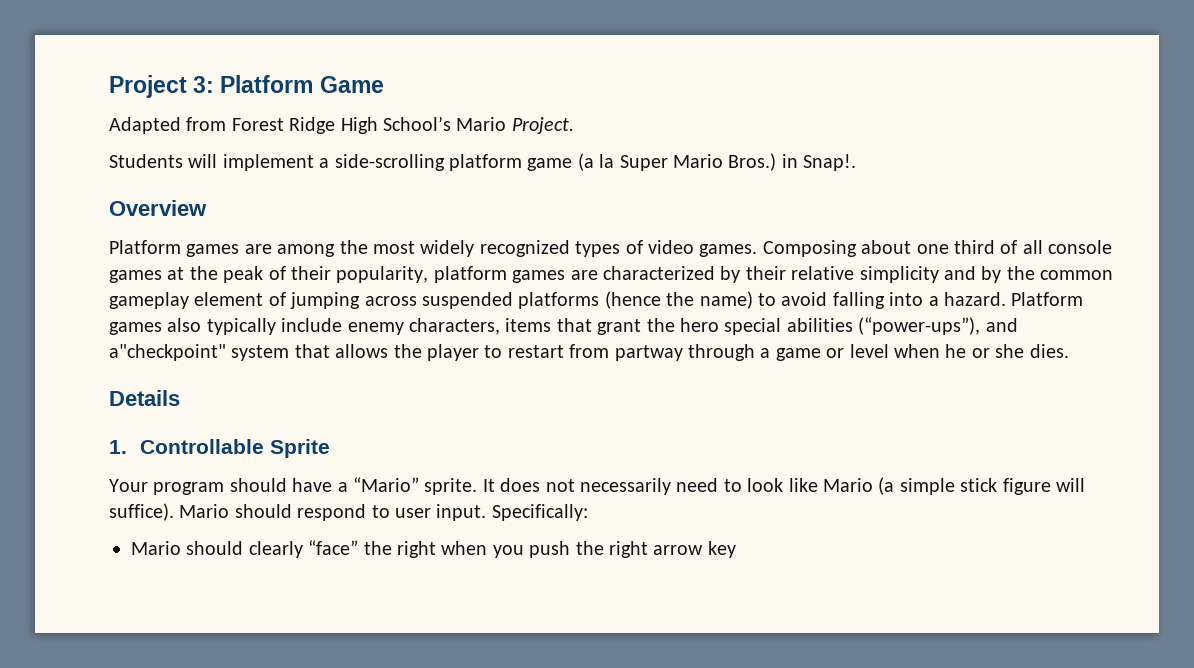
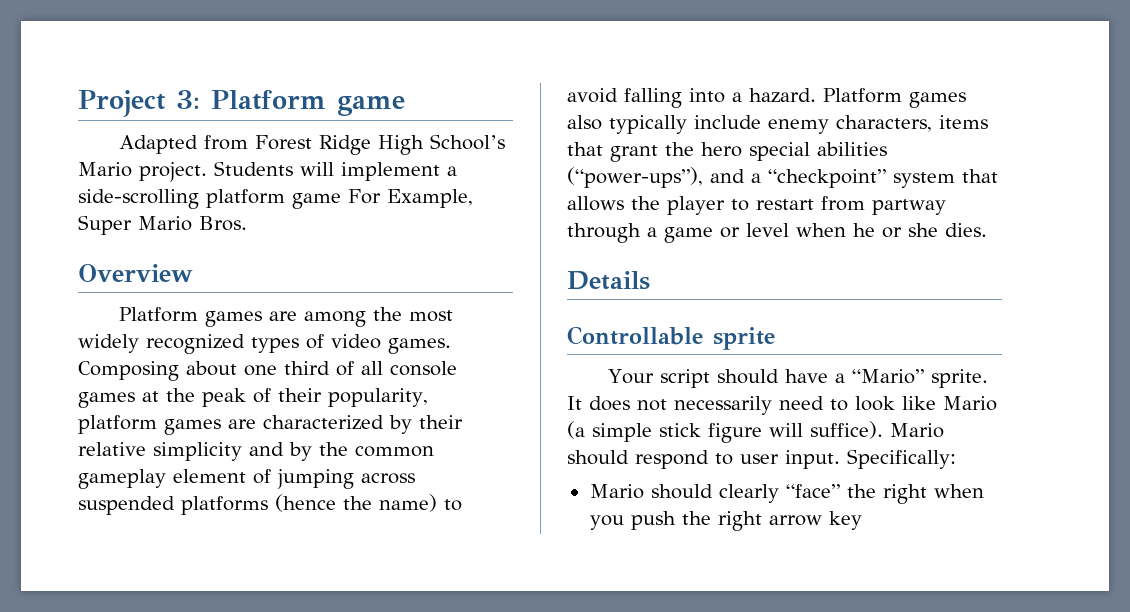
[319,76,384,93] Game -> [337,96,405,116] game
[511,117,574,134] Project. // -> [139,162,207,182] project.
[577,153,857,171] (a la Super Mario Bros.) in Snap!. -> [348,189,473,208] [78,215,247,235] For Example, Super Mario Bros.
[109,344,226,361] a"checkpoint" -> [751,169,886,188] a “checkpoint”
[109,439,330,458] 1. Controllable Sprite -> [567,326,775,350] Controllable sprite
[153,482,225,495] program -> [660,369,711,388] script

